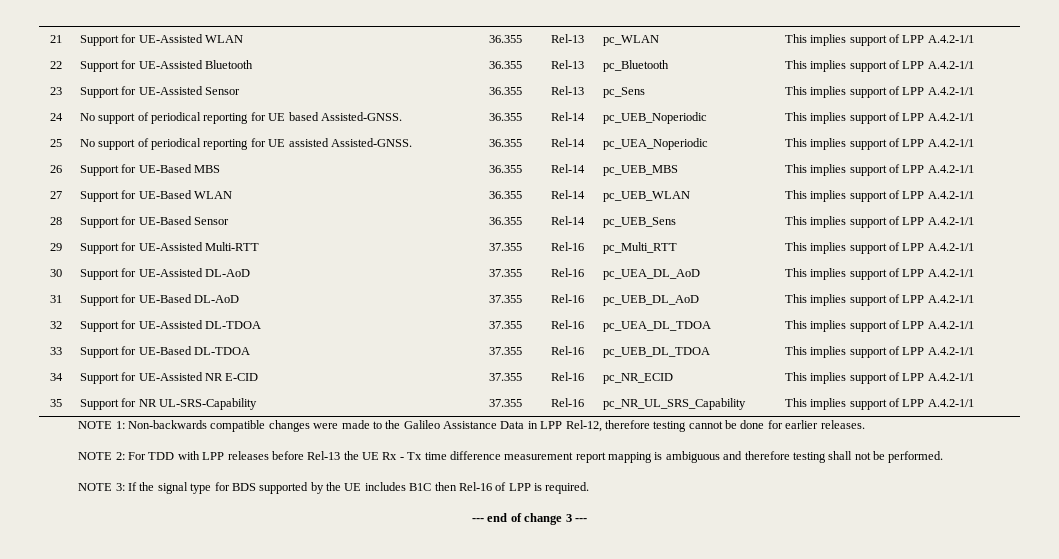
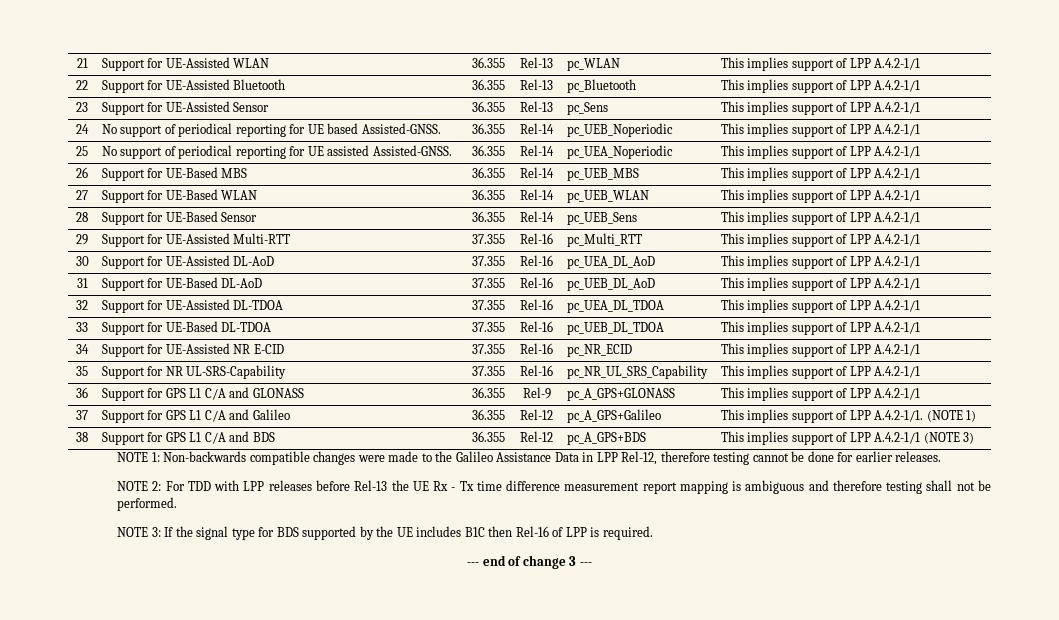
(974, 403) none -> [76,387,88,398] [101,387,304,401] [471,387,505,398] [522,387,551,399] [566,388,675,401] [720,387,921,401] [76,410,88,420] [101,409,290,423] [471,409,505,420] [520,409,553,420] [566,409,661,423] [720,409,977,423] [76,432,88,442] [101,431,275,445] [471,431,505,442] [520,431,553,442] [566,432,646,445] [720,431,975,445] // 36 | Support for GPS L1 C/A and GLONASS | 36.355 | Rel-9 | pc_A_GPS+GLONASS | This implies support of LPP A.4.2-1/1 // 37 | Support for GPS L1 C/A and Galileo | 36.355 | Rel-12 | pc_A_GPS+Galileo | This implies support of LPP A.4.2-1/1. (NOTE 1) // 38 | Support for GPS L1 C/A and BDS | 36.355 | Rel-12 | pc_A_GPS+BDS | This implies support of LPP A.4.2-1/1 (NOTE 3)

